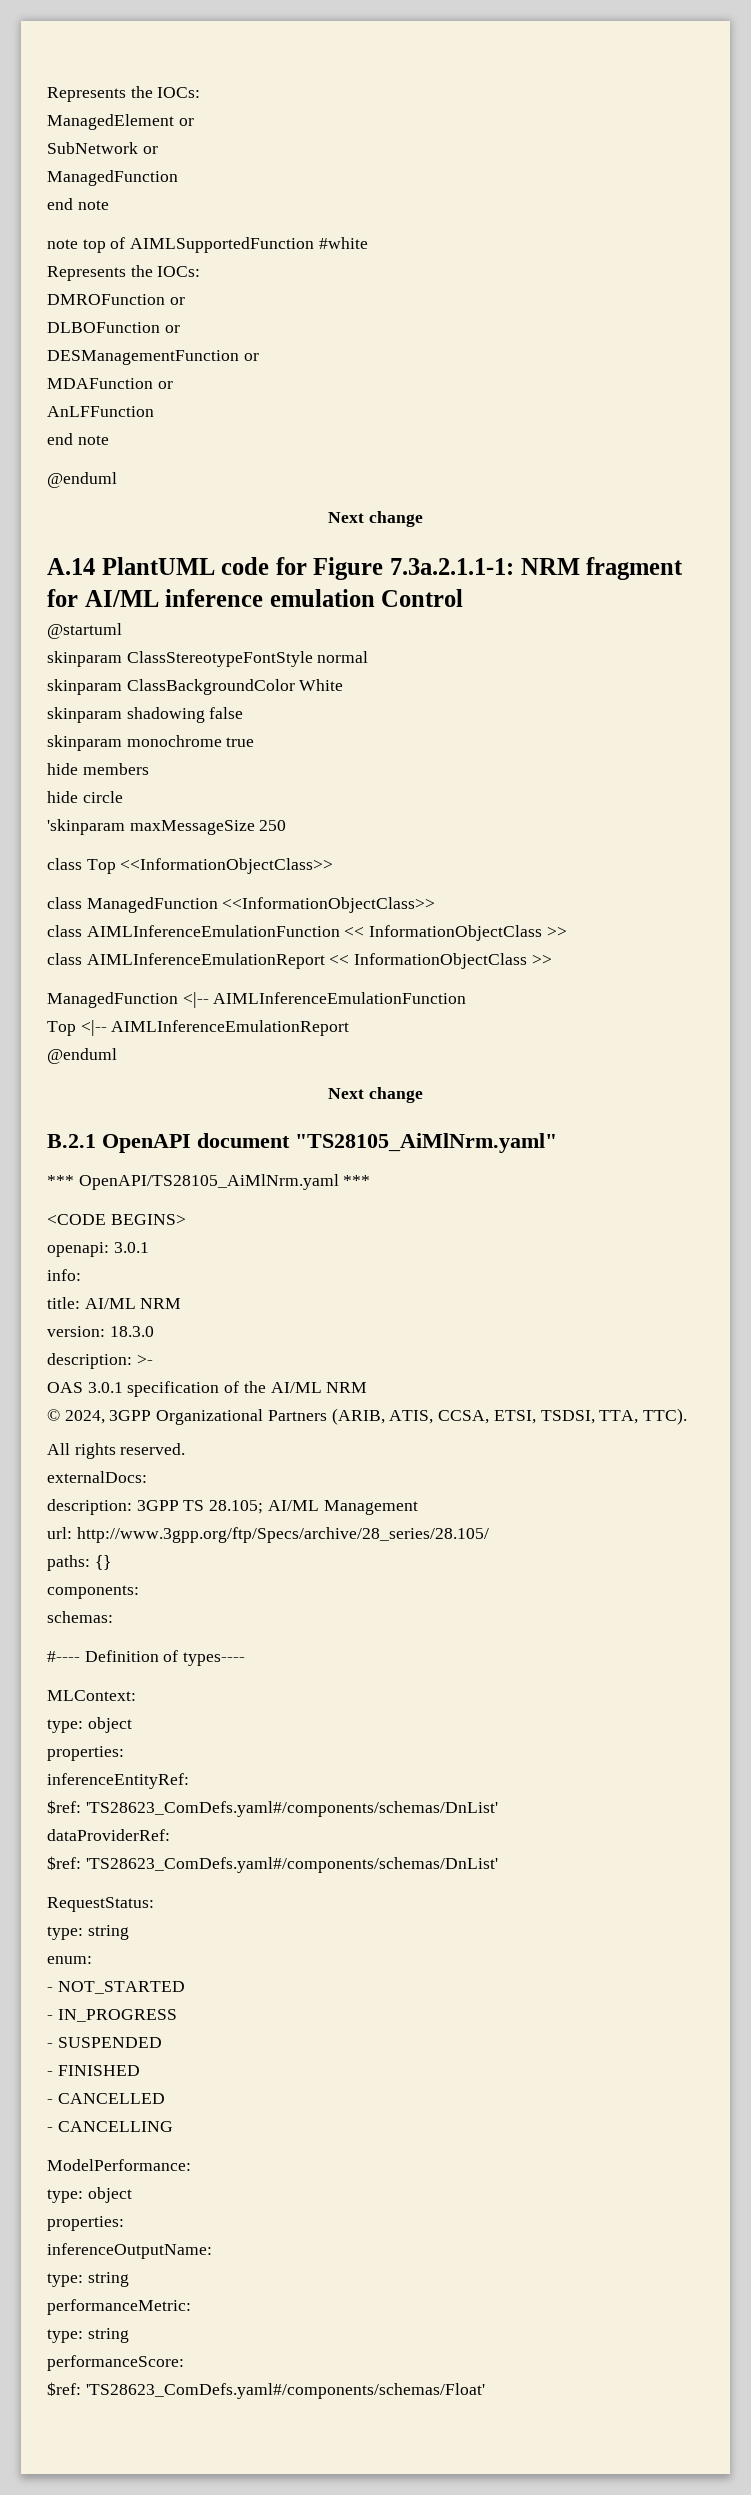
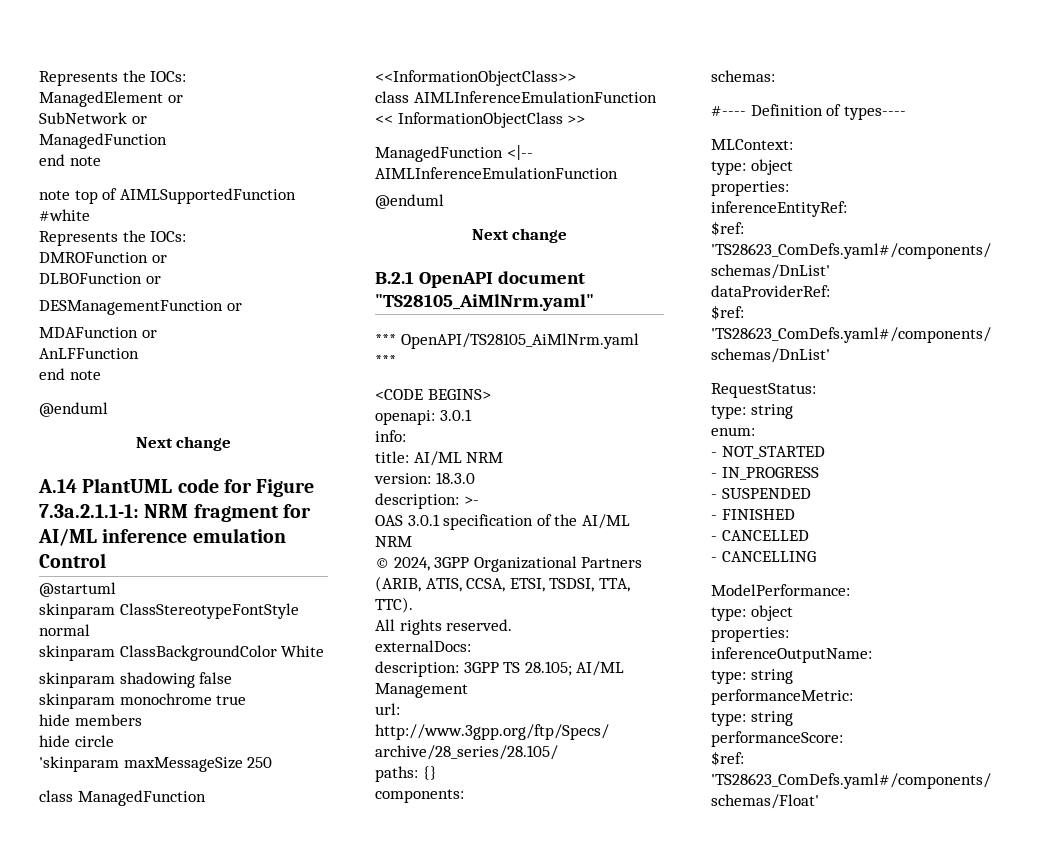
[47,858,334,874] // class Top <<InformationObjectClass>> -> (273, 762) none
[47,953,552,969] // class AIMLInferenceEmulationReport << InformationObjectClass >> -> (586, 119) none
[47,1020,350,1036] // Top <|-- AIMLInferenceEmulationReport -> (618, 173) none

